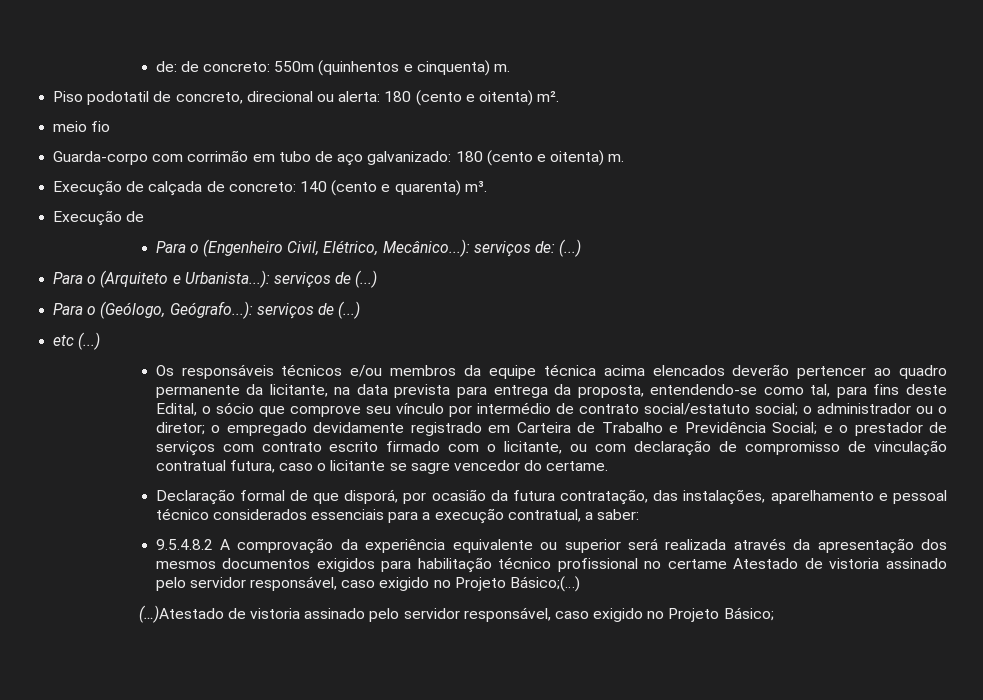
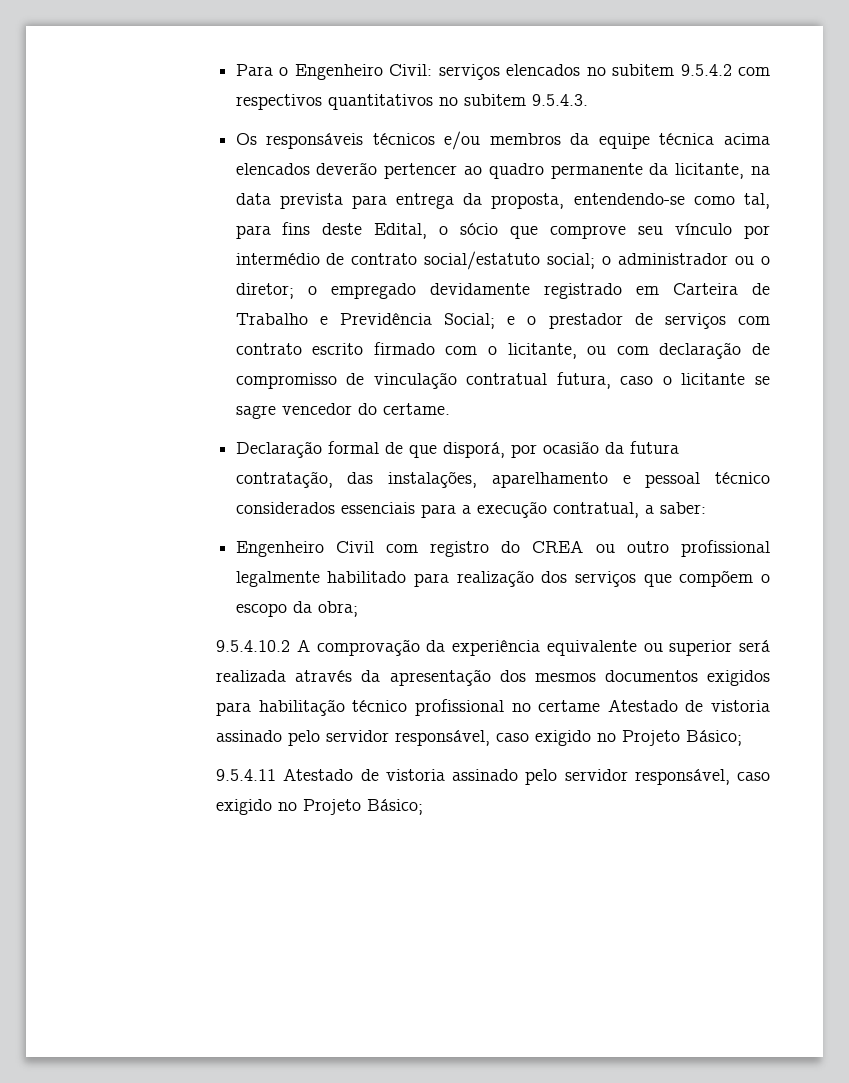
[155,60,510,76] [53,90,560,106] [53,121,111,132] [53,150,625,166] [53,180,487,196] [53,210,145,226] [155,239,582,257] [53,270,378,288] [53,301,361,319] [53,332,101,350] de: de concreto: 550m (quinhentos e cinquenta) m. // Piso podotatil de concreto, direcional ou alerta: 180 (cento e oitenta) m². // meio fio // Guarda-corpo com corrimão em tubo de aço galvanizado: 180 (cento e oitenta) m. // Execução de calçada de concreto: 140 (cento e quarenta) m³. // Execução de // Para o (Engenheiro Civil, Elétrico, Mecânico...): serviços de: (...) // Para o (Arquiteto e Urbanista...): serviços de (...) // Para o (Geólogo, Geógrafo...): serviços de (...) // etc (...) -> [235,64,771,80] [235,94,588,110] Para o Engenheiro Civil: serviços elencados no subitem 9.5.4.2 com respectivos quantitativos no subitem 9.5.4.3.
[155,539,213,550] 9.5.4.8.2 -> [235,540,771,557] [235,570,771,587] [235,601,358,617] [216,640,291,652] Engenheiro Civil com registro do CREA ou outro profissional legalmente habilitado para realização dos serviços que compõem o escopo da obra; // 9.5.4.10.2
[509,576,580,592] [138,605,224,623] Básico;(…) // (…)Atestado -> [686,730,743,746] [216,768,354,781] Básico; // 9.5.4.11 Atestado

